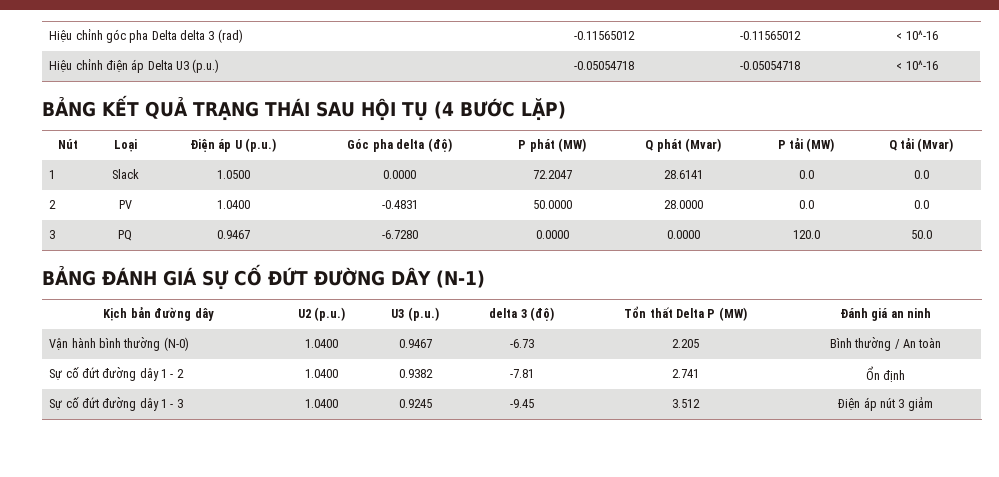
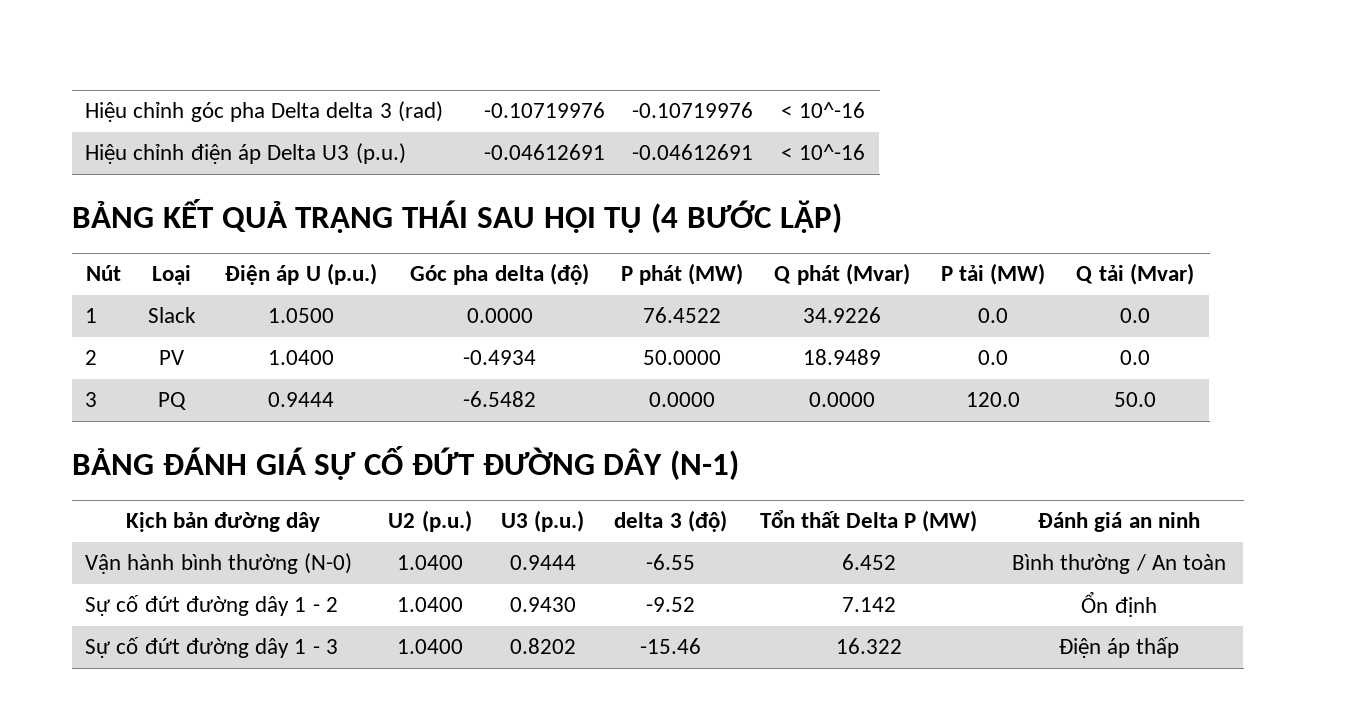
[573,31,635,40] [740,31,801,40] -0.11565012 | -0.11565012 -> [483,102,605,118] [632,102,753,118] -0.10719976 | -0.10719976
[573,61,634,70] [740,61,800,70] -0.05054718 | -0.05054718 -> [483,144,605,160] [632,144,753,160] -0.04612691 | -0.04612691
[532,170,572,179] [663,170,703,179] 72.2047 | 28.6141 -> [643,307,721,323] [803,307,881,323] 76.4522 | 34.9226
[381,200,418,209] -0.4831 -> [463,350,536,365] -0.4934
[663,200,703,209] 28.0000 -> [803,349,881,365] 18.9489
[216,230,250,239] [381,230,418,239] 0.9467 | -6.7280 -> [268,392,334,407] [463,391,536,407] 0.9444 | -6.5482
[398,339,432,348] [509,339,534,348] [672,339,699,348] 0.9467 | -6.73 | 2.205 -> [509,555,576,570] [646,554,695,570] [841,554,896,570] 0.9444 | -6.55 | 6.452
[398,369,433,378] [509,369,534,378] [672,369,699,378] 0.9382 | -7.81 | 2.741 -> [509,597,576,612] [646,597,695,612] [841,597,896,612] 0.9430 | -9.52 | 7.142
[398,399,432,408] [509,399,534,408] [672,399,700,408] [838,397,933,411] 0.9245 | -9.45 | 3.512 | Điện áp nút 3 giảm -> [509,638,576,654] [640,638,701,654] [835,638,902,654] [1058,637,1180,658] 0.8202 | -15.46 | 16.322 | Điện áp thấp

